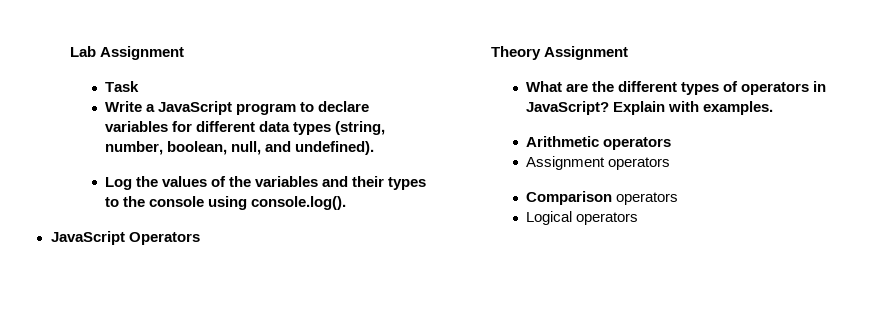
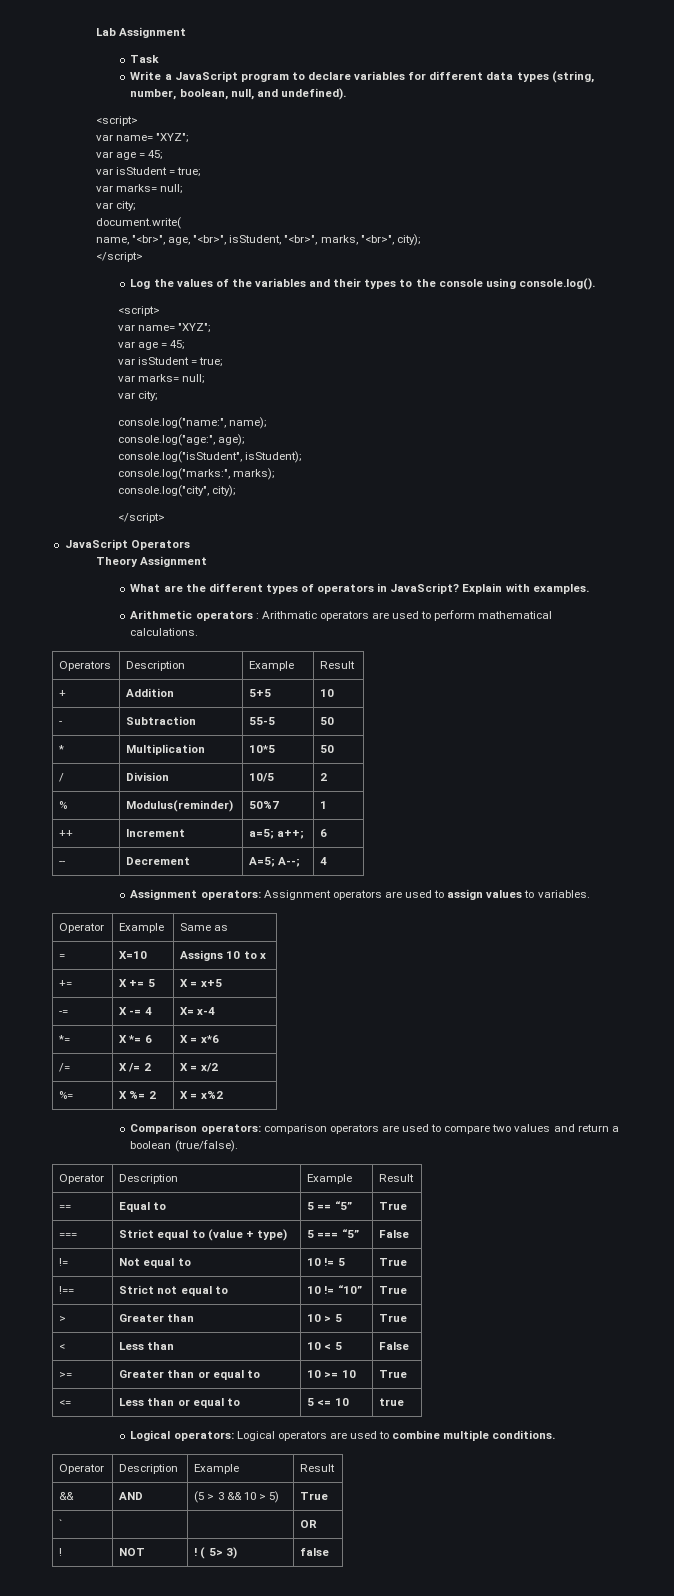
(375, 148) none -> [95,116,138,126] [95,133,190,143] [95,150,164,160] [95,167,202,177] [95,184,184,194] [95,201,136,211] [95,217,181,229] [95,234,421,246] [95,252,143,262] // <script> // var name= "XYZ"; // var age = 45; // var isStudent = true; // var marks= null; // var city; // document.write( // name, "<br>", age, "<br>", isStudent, "<br>", marks, "<br>", city); // </script>
(347, 203) none -> [117,306,160,316] [117,323,212,333] [117,340,186,350] [117,357,224,367] [117,374,206,384] [117,391,158,401] [117,417,267,429] [117,434,245,446] [117,451,302,463] [117,468,275,480] [117,485,236,497] [117,513,165,523] // <script> // var name= "XYZ"; // var age = 45; // var isStudent = true; // var marks= null; // var city; // console.log("name:", name); // console.log("age:", age); // console.log("isStudent", isStudent); // console.log("marks:", marks); // console.log("city", city); // </script>
[526,156,671,170] // Assignment operators -> [255,610,553,621] [130,628,199,636] [59,661,112,671] [126,661,186,671] [249,661,295,671] [320,661,356,669] [59,690,67,697] [126,688,175,697] [249,689,272,697] [320,689,335,697] [59,721,63,725] [126,716,197,725] [249,717,276,725] [320,717,335,725] [58,745,65,753] [126,744,206,755] [249,745,276,753] [320,745,335,753] [59,773,65,782] [126,772,170,781] [249,773,275,782] [320,773,328,781] [59,801,68,809] [126,800,234,812] [249,801,280,809] [320,801,328,809] [59,830,74,837] [126,829,186,837] [249,829,305,839] [320,829,328,837] [59,861,66,865] [126,857,191,865] [249,857,301,867] [320,857,328,865] [130,889,590,900] [59,923,105,933] [119,923,165,933] [180,923,229,931] [59,954,66,959] [119,951,148,959] [180,950,266,961] [59,980,73,987] [119,979,155,987] [180,979,222,987] [59,1010,69,1015] [119,1007,152,1015] [180,1007,216,1015] [58,1035,71,1043] [119,1035,152,1043] [180,1035,219,1043] [59,1063,71,1072] [119,1063,151,1072] [180,1063,218,1072] [59,1091,74,1099] [119,1091,156,1099] [180,1091,223,1099] : Arithmatic operators are used to perform mathematical calculations. // Operators | Description | Example | Result // + | Addition | 5+5 | 10 // - | Subtraction | 55-5 | 50 // * | Multiplication | 10*5 | 50 // / | Division | 10/5 | 2 // % | Modulus(reminder) | 50%7 | 1 // ++ | Increment | a=5; a++; | 6 // -- | Decrement | A=5; A--; | 4 // Assignment operators: Assignment operators are used to assign values to variables. // Operator | Example | Same as // = | X=10 | Assigns 10 to x // += | X += 5 | X = x+5 // -= | X -= 4 | X= x-4 // *= | X *= 6 | X = x*6 // /= | X /= 2 | X = x/2 // %= | X %= 2 | X = x%2
[616,192,679,205] [526,211,639,225] operators // Logical operators -> [200,1124,619,1134] [130,1140,238,1152] [59,1174,105,1184] [119,1174,179,1184] [307,1174,353,1184] [379,1174,415,1182] [59,1205,72,1210] [119,1202,167,1212] [307,1201,352,1210] [379,1202,408,1210] [59,1233,78,1238] [119,1229,287,1241] [307,1229,359,1238] [379,1230,410,1238] [59,1258,69,1266] [119,1258,191,1268] [307,1258,345,1266] [379,1258,408,1266] [59,1286,75,1294] [119,1285,228,1296] [307,1285,362,1294] [379,1286,408,1294] [59,1316,67,1322] [119,1314,195,1322] [307,1314,342,1322] [379,1314,408,1322] [59,1344,66,1350] [119,1342,175,1350] [307,1342,342,1350] [379,1342,410,1350] [59,1372,73,1378] [119,1370,260,1380] [307,1370,356,1378] [379,1370,408,1378] [59,1400,72,1406] [119,1398,240,1408] [307,1398,349,1406] [379,1398,405,1406] [130,1430,556,1441] [59,1464,105,1474] [119,1464,179,1474] [194,1464,240,1474] [300,1464,336,1472] [59,1492,75,1500] [119,1492,144,1500] [194,1491,279,1503] [300,1492,329,1500] [59,1519,64,1528] [300,1520,318,1528] [59,1548,63,1556] [119,1548,146,1556] [194,1547,237,1559] [300,1548,330,1556] operators: comparison operators are used to compare two values and return a boolean (true/false). // Operator | Description | Example | Result // == | Equal to | 5 == “5” | True // === | Strict equal to (value + type) | 5 === “5” | False // != | Not equal to | 10 != 5 | True // !== | Strict not equal to | 10 != “10” | True // > | Greater than | 10 > 5 | True // < | Less than | 10 < 5 | False // >= | Greater than or equal to | 10 >= 10 | True // <= | Less than or equal to | 5 <= 10 | true // Logical operators: Logical operators are used to combine multiple conditions. // Operator | Description | Example | Result // && | AND | (5 > 3 && 10 > 5) | True // ` | | | OR // ! | NOT | ! ( 5> 3) | false

